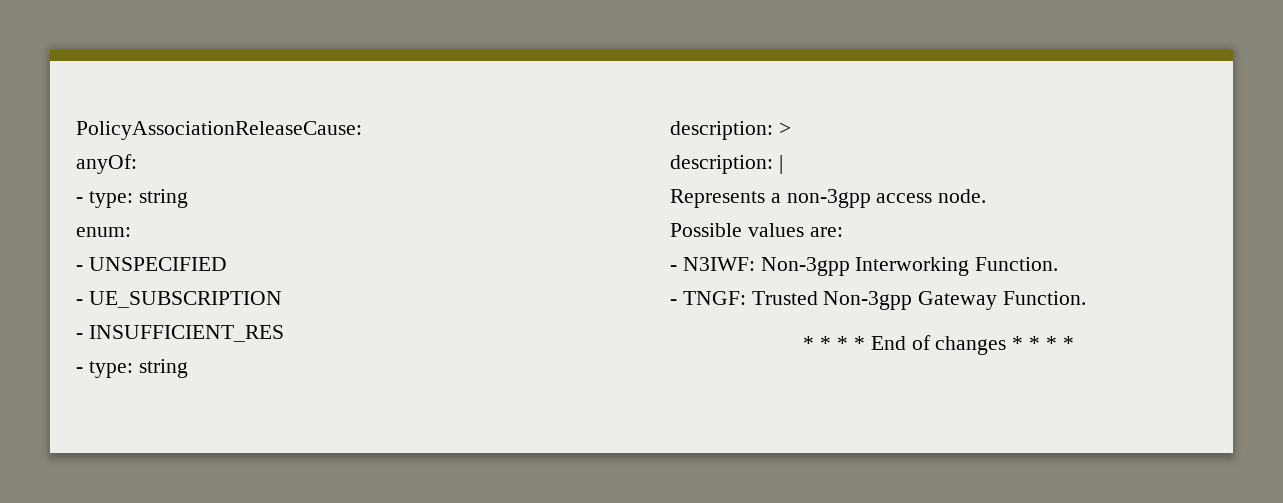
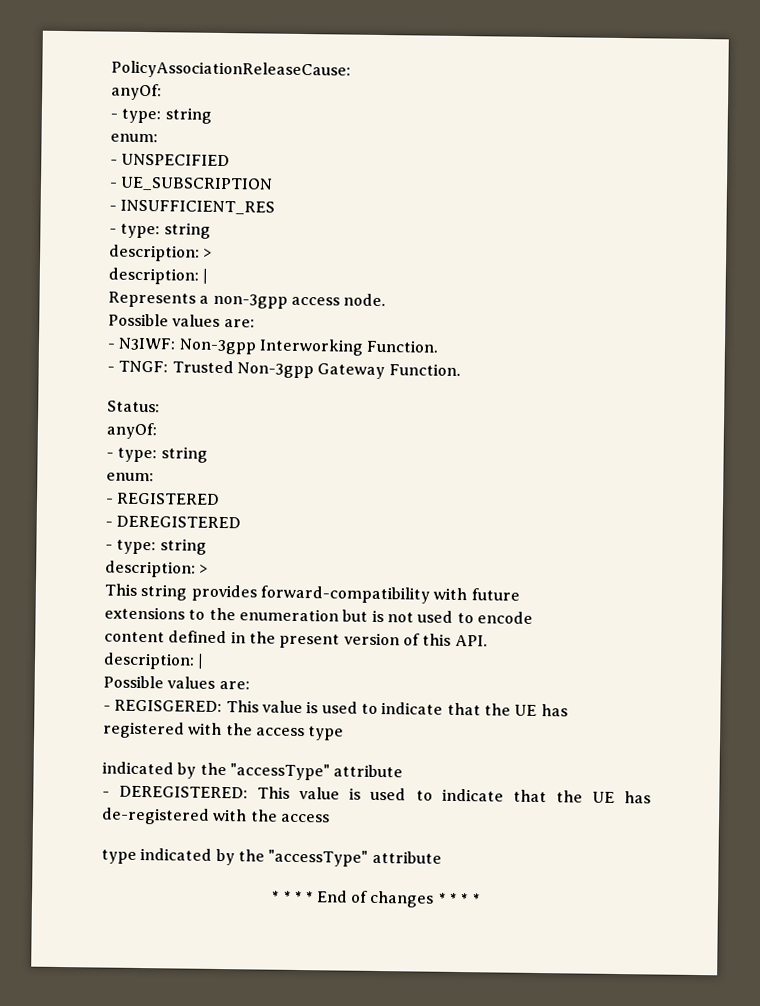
(1087, 298) none -> [107,400,160,413] [106,422,157,440] [106,446,208,463] [106,472,154,482] [105,492,221,505] [105,515,242,529] [105,538,207,555] [105,560,209,578] [104,583,520,604] [104,606,533,624] [104,630,488,649] [103,652,205,670] [103,675,250,690] [103,699,568,717] [103,721,345,741] [102,761,404,781] [102,785,652,804] [101,807,330,825] [101,848,442,867] // Status: // anyOf: // - type: string // enum: // - REGISTERED // - DEREGISTERED // - type: string // description: > // This string provides forward-compatibility with future // extensions to the enumeration but is not used to encode // content defined in the present version of this API. // description: | // Possible values are: // - REGISGERED: This value is used to indicate that the UE has registered with the access type // indicated by the "accessType" attribute // - DEREGISTERED: This value is used to indicate that the UE has de-registered with the access // type indicated by the "accessType" attribute

